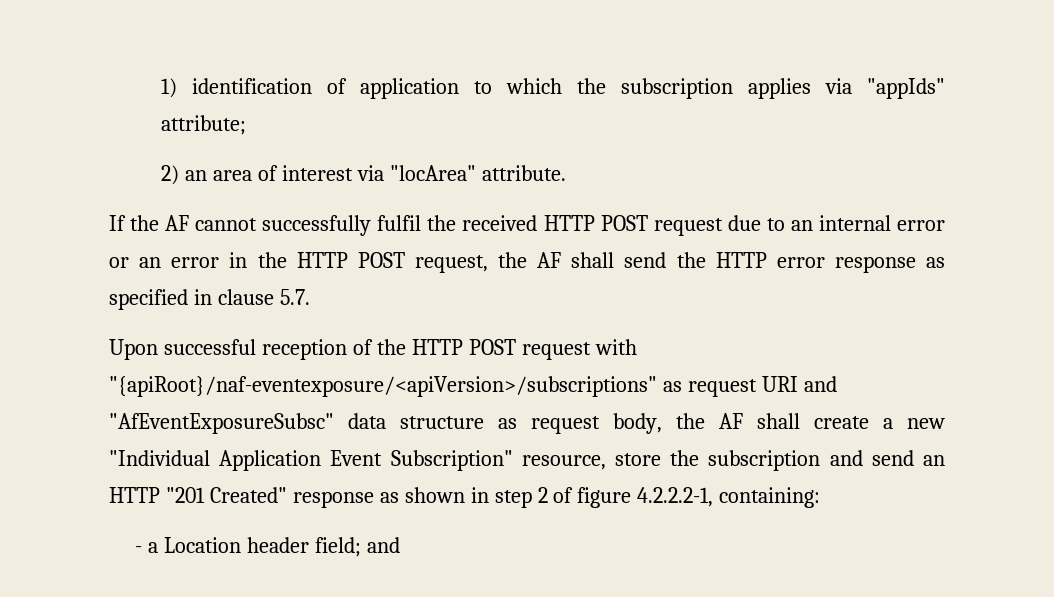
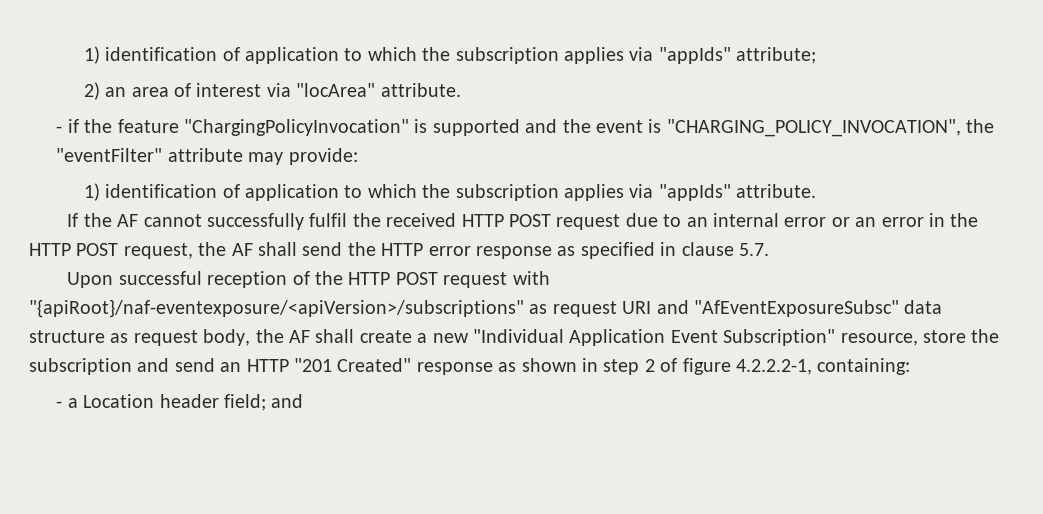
(566, 173) none -> [56,119,995,137] [56,148,358,165] [83,183,817,201] // - if the feature "ChargingPolicyInvocation" is supported and the event is "CHARGING_POLICY_INVOCATION", the "eventFilter" attribute may provide: // 1) identification of application to which the subscription applies via "appIds" attribute.

